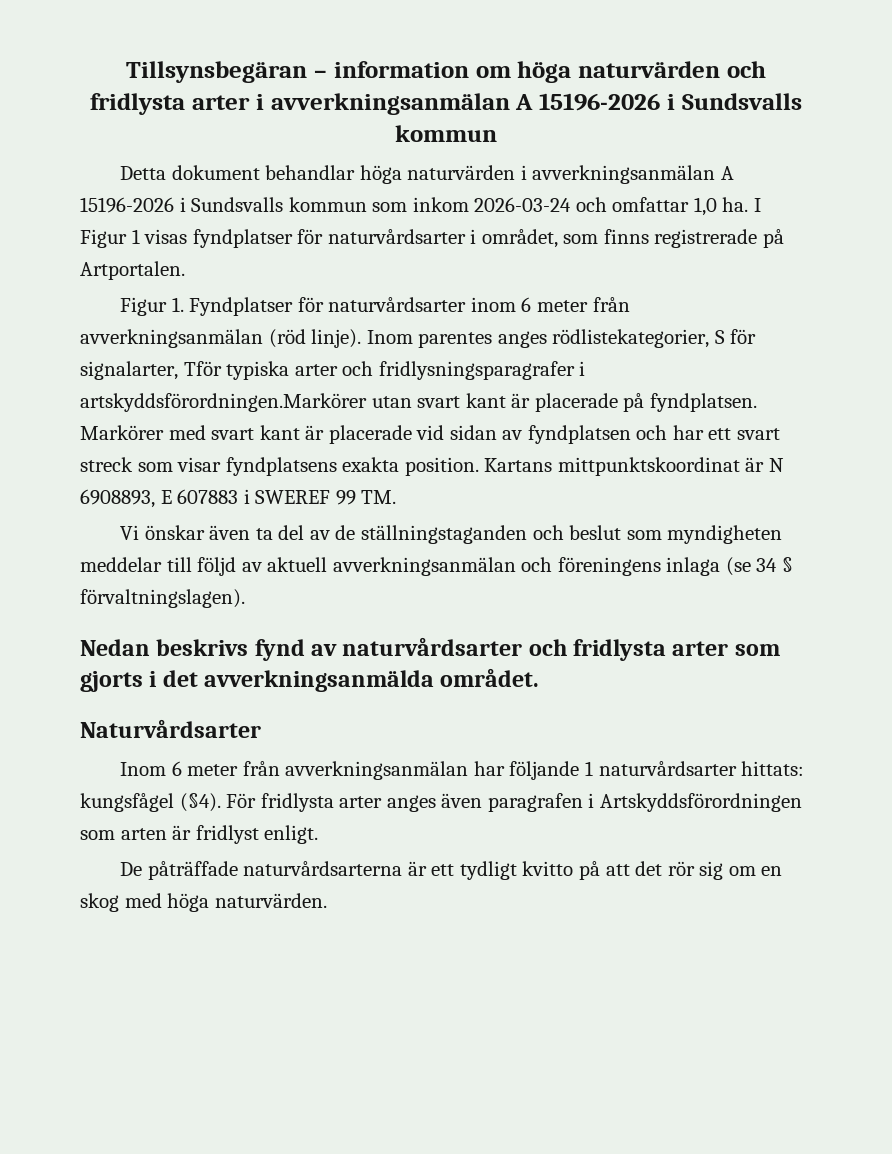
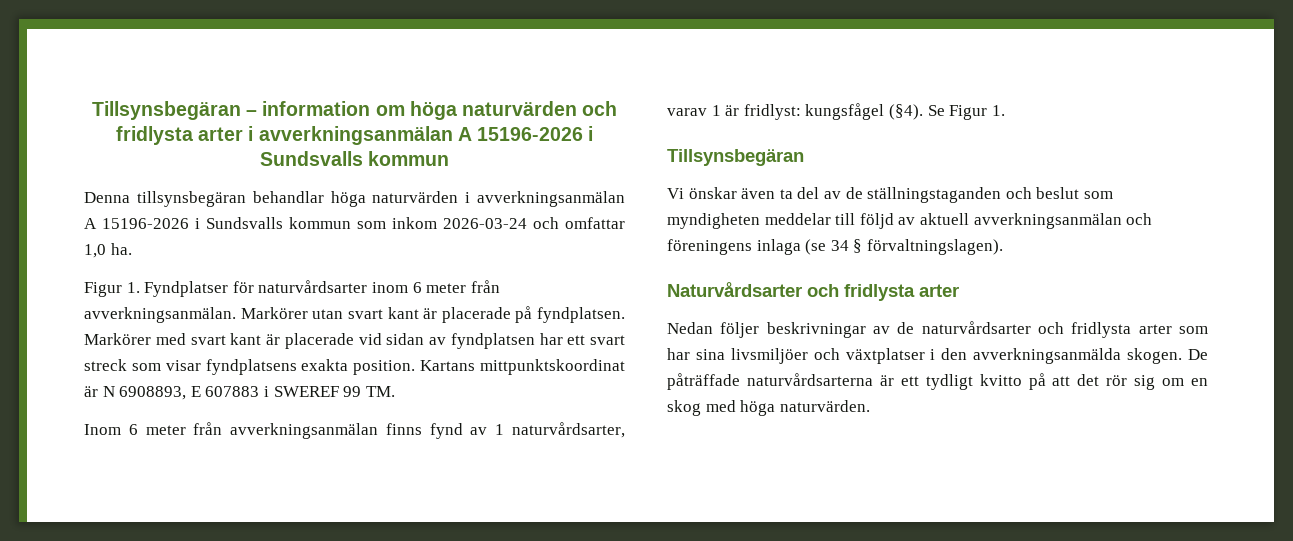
[120,165,260,180] Detta dokument -> [84,191,246,207] Denna tillsynsbegäran
[753,198,761,212] [80,229,784,248] [80,261,185,280] I Figur 1 visas fyndplatser för naturvårdsarter i området, som finns registrerade på Artportalen. -> (132, 249) none
[80,329,757,348] [80,361,586,380] [80,393,367,412] avverkningsanmälan (röd linje). Inom parentes anges rödlistekategorier, S för signalarter, Tför typiska arter och fridlysningsparagrafer i artskyddsförordningen.Markörer -> [84,307,308,323] avverkningsanmälan. Markörer
[636,425,668,440] och -> (535, 341) none
(397, 497) none -> [84,422,625,439] [667,103,1005,120] [667,149,804,166] // Inom 6 meter från avverkningsanmälan finns fynd av 1 naturvårdsarter, varav 1 är fridlyst: kungsfågel (§4). Se Figur 1. // Tillsynsbegäran
[80,639,338,661] Nedan beskrivs fynd av -> [667,282,959,301] [667,322,915,338] Naturvårdsarter och fridlysta arter // Nedan följer beskrivningar av de
[80,668,540,692] [80,719,261,738] [120,761,805,780] [80,793,802,812] [80,825,319,844] gjorts i det avverkningsanmälda området. // Naturvårdsarter // Inom 6 meter från avverkningsanmälan har följande 1 naturvårdsarter hittats: kungsfågel (§4). För fridlysta arter anges även paragrafen i Artskyddsförordningen som arten är fridlyst enligt. // -> [667,348,1183,364] har sina livsmiljöer och växtplatser i den avverkningsanmälda skogen.

